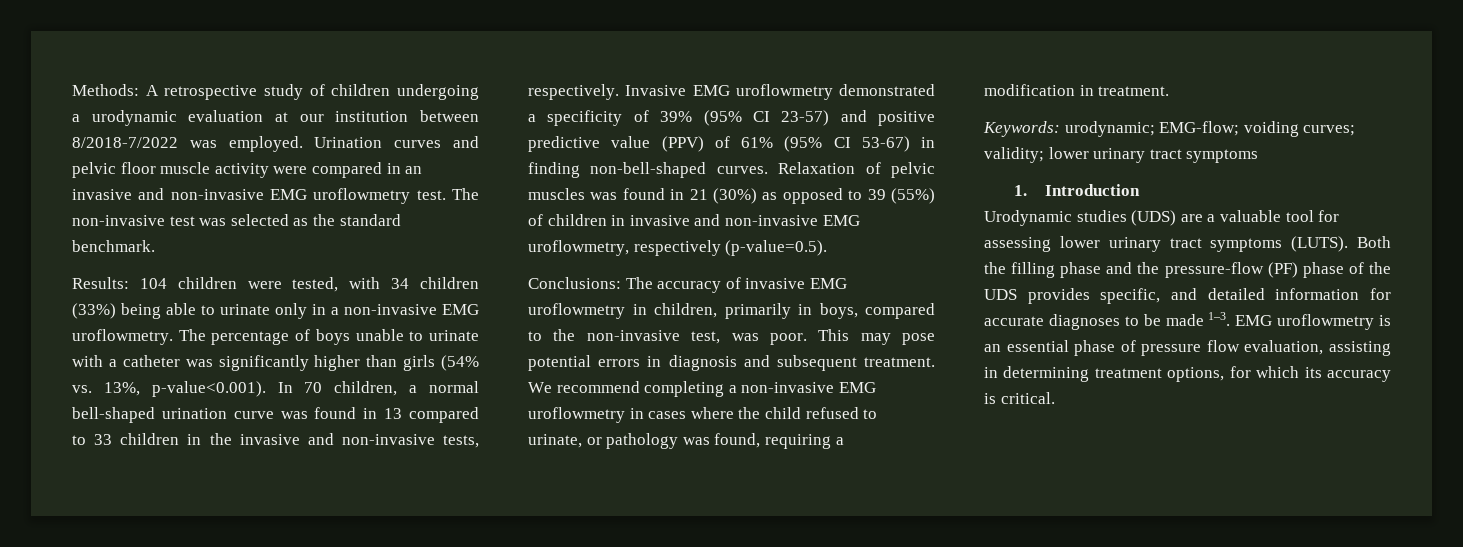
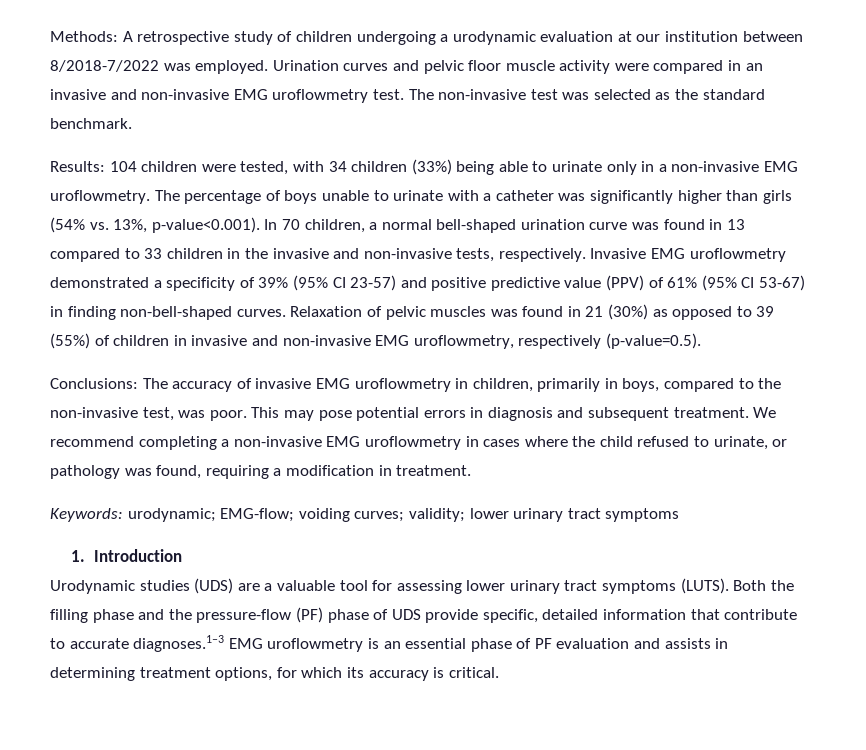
[1369,262,1391,274] [984,288,1391,304] [984,312,1231,330] the UDS provides specific, and detailed information for accurate diagnoses to be made 1–3. -> [391,609,798,623] [50,635,225,652] UDS provide specific, detailed information that contribute to accurate diagnoses.1–3
[1141,340,1391,356] pressure flow evaluation, assisting -> [534,638,711,649] PF evaluation and assists

